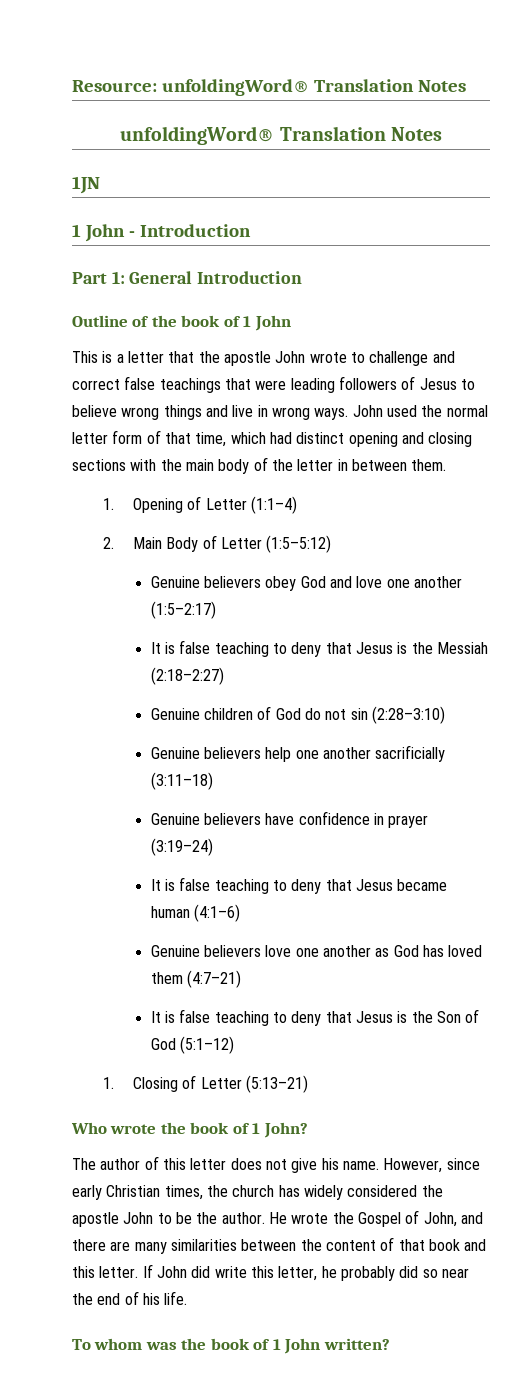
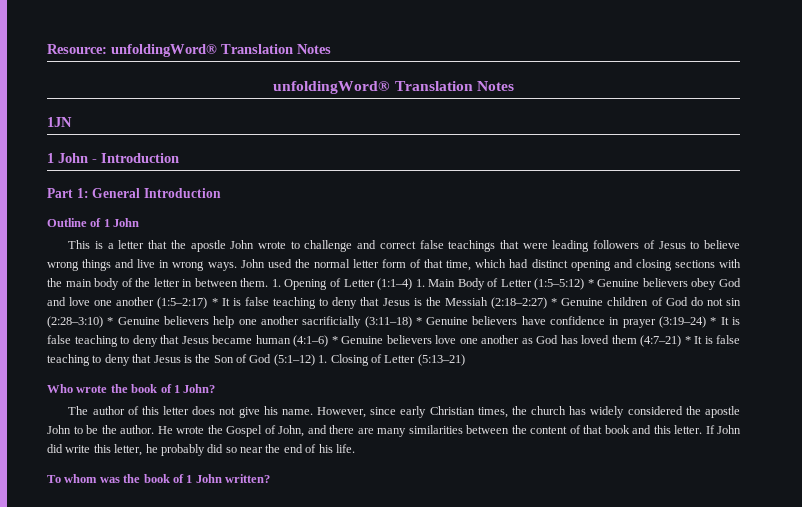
[151,315,241,327] the book of -> (102, 222) none
(447, 465) // -> (269, 282) none
[102,537,114,549] // 2. -> [415,279,425,287] 1.
(332, 544) // -> [587,279,594,287] *
(216, 610) // -> [211,298,218,306] *
(224, 676) // -> [551,298,558,306] *
(445, 715) // -> [107,317,114,325] *
(213, 781) // -> [415,317,422,325] *
(213, 847) // -> [710,317,717,325] *
(240, 913) // -> [331,336,338,344] *
(241, 979) // -> [684,336,691,344] *
(234, 1045) // -> (315, 360) none

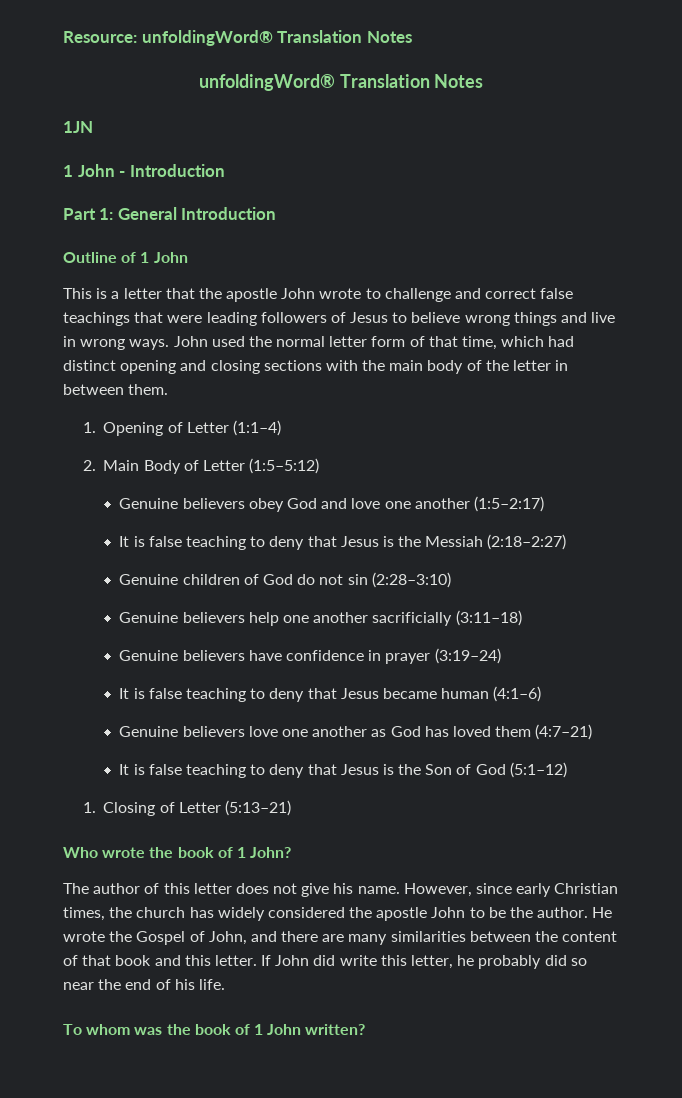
(269, 282) none -> (169, 389) //
[415,279,425,287] 1. -> [82,460,96,471] // 2.
[587,279,594,287] * -> (320, 466) //
[211,298,218,306] * -> (544, 504) //
[551,298,558,306] * -> (567, 542) //
[107,317,114,325] * -> (451, 580) //
[415,317,422,325] * -> (522, 618) //
[710,317,717,325] * -> (501, 656) //
[331,336,338,344] * -> (542, 694) //
[684,336,691,344] * -> (593, 732) //
(315, 360) none -> (567, 770) //

